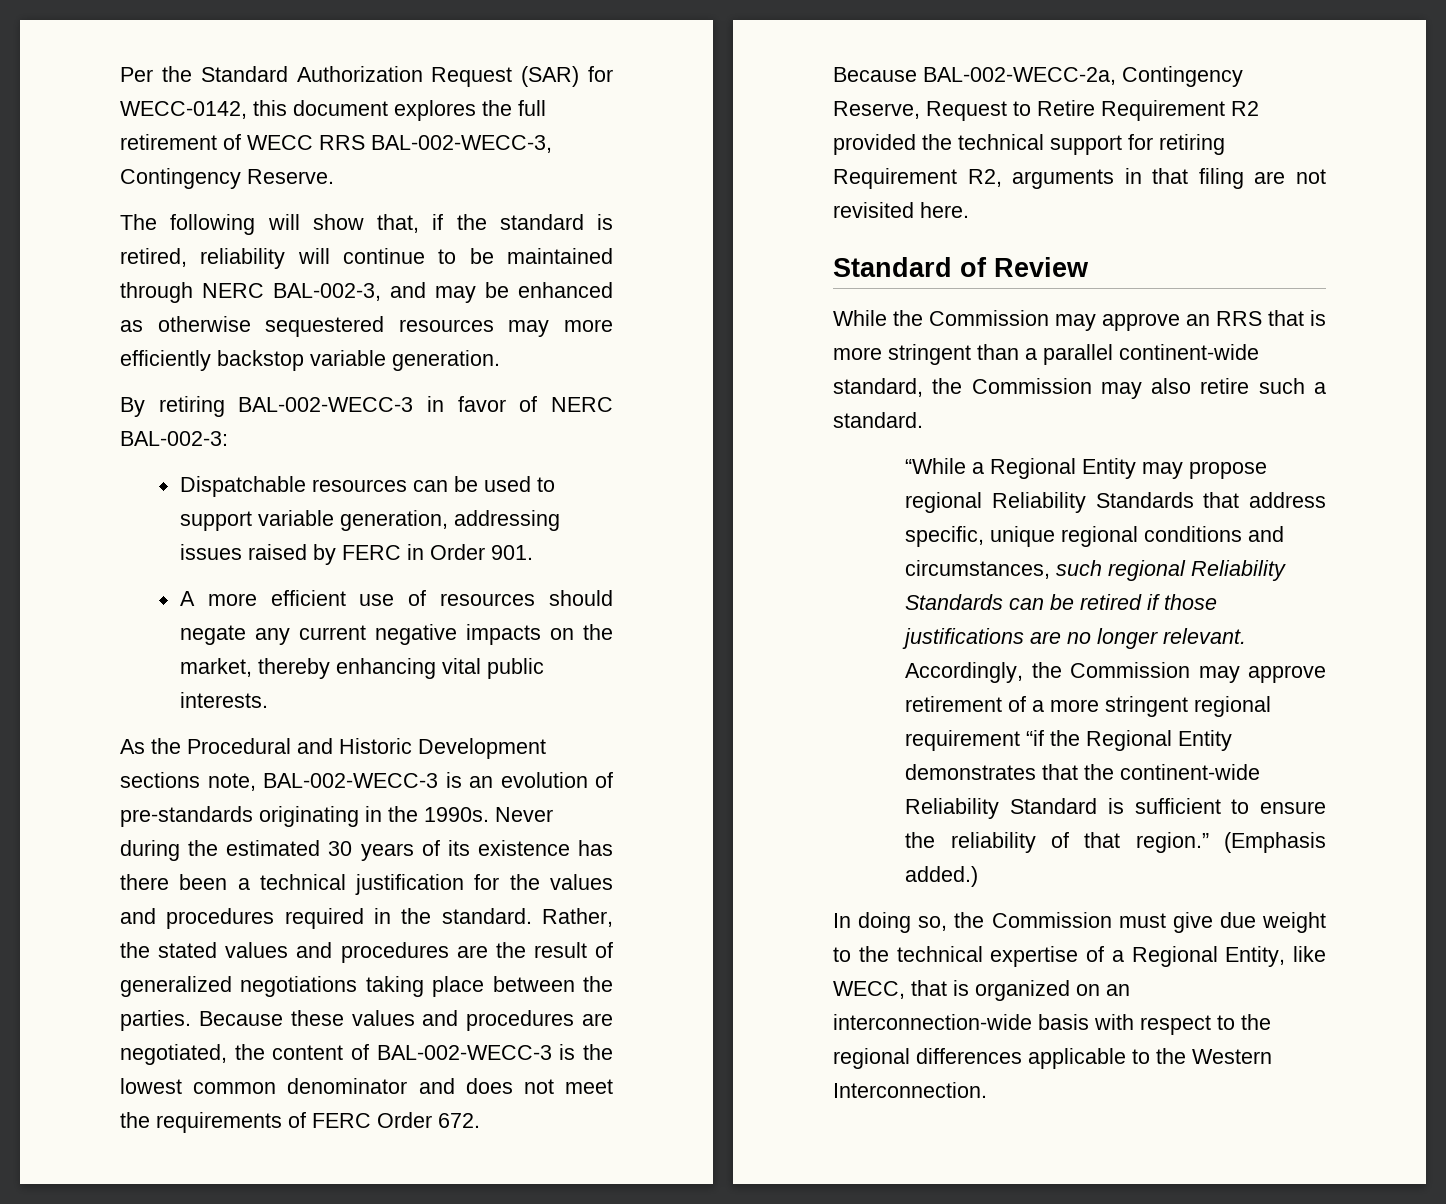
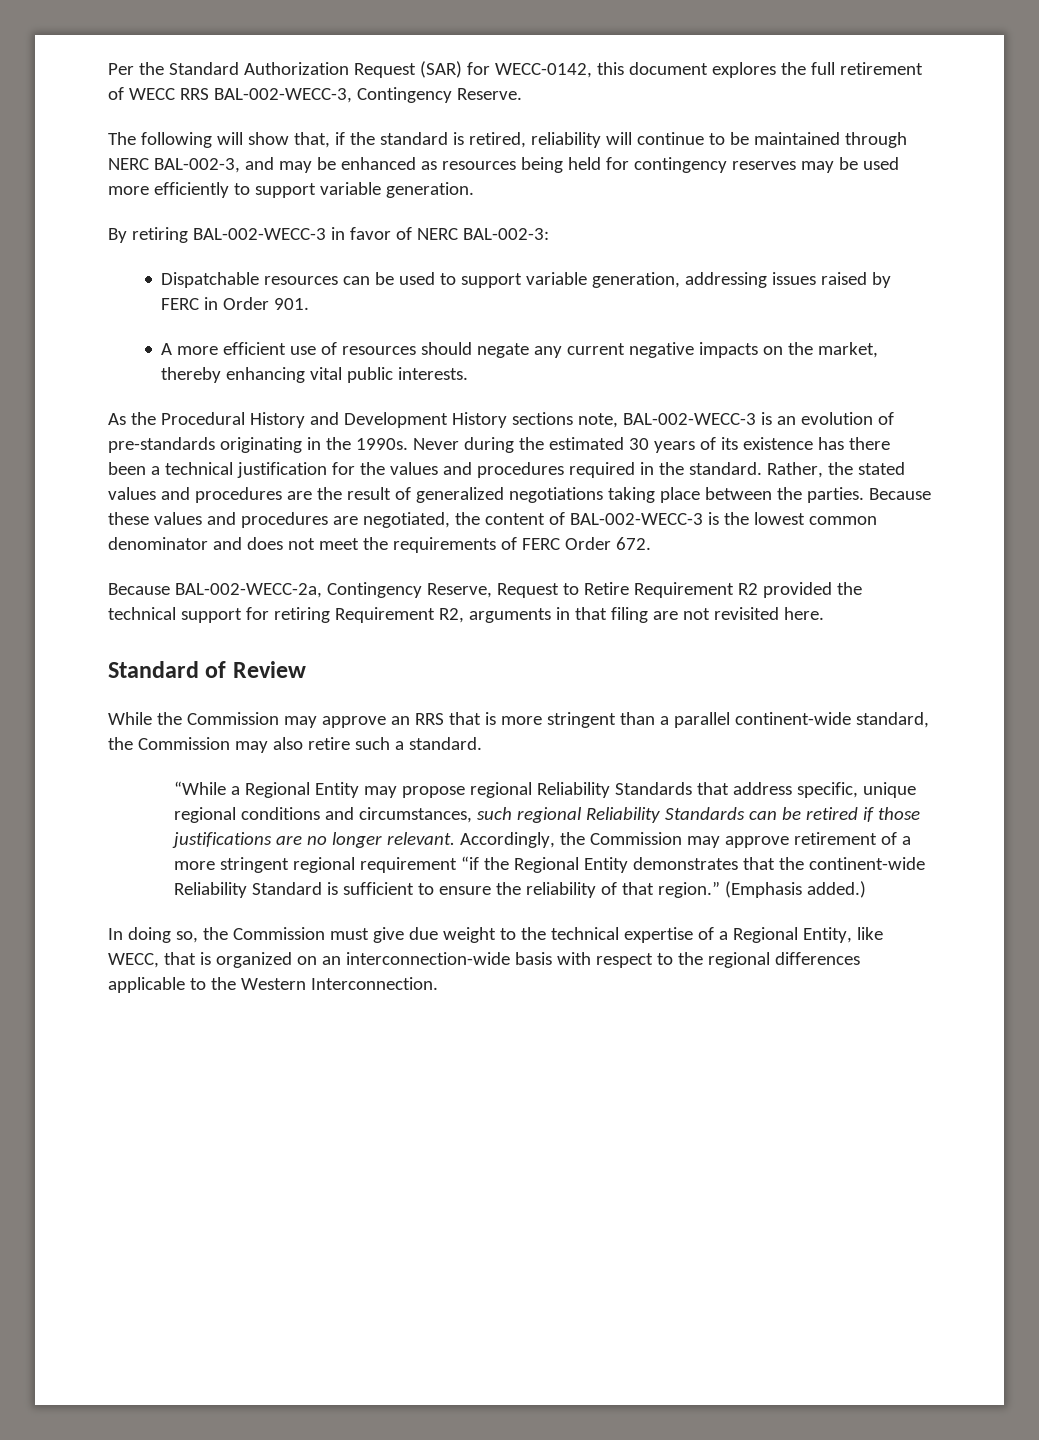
[157,316,613,337] [120,350,304,371] otherwise sequestered resources may more efficiently backstop -> [441,157,899,173] [108,182,316,198] resources being held for contingency reserves may be used more efficiently to support
[297,738,546,759] and Historic Development -> [249,412,507,428] History and Development History

